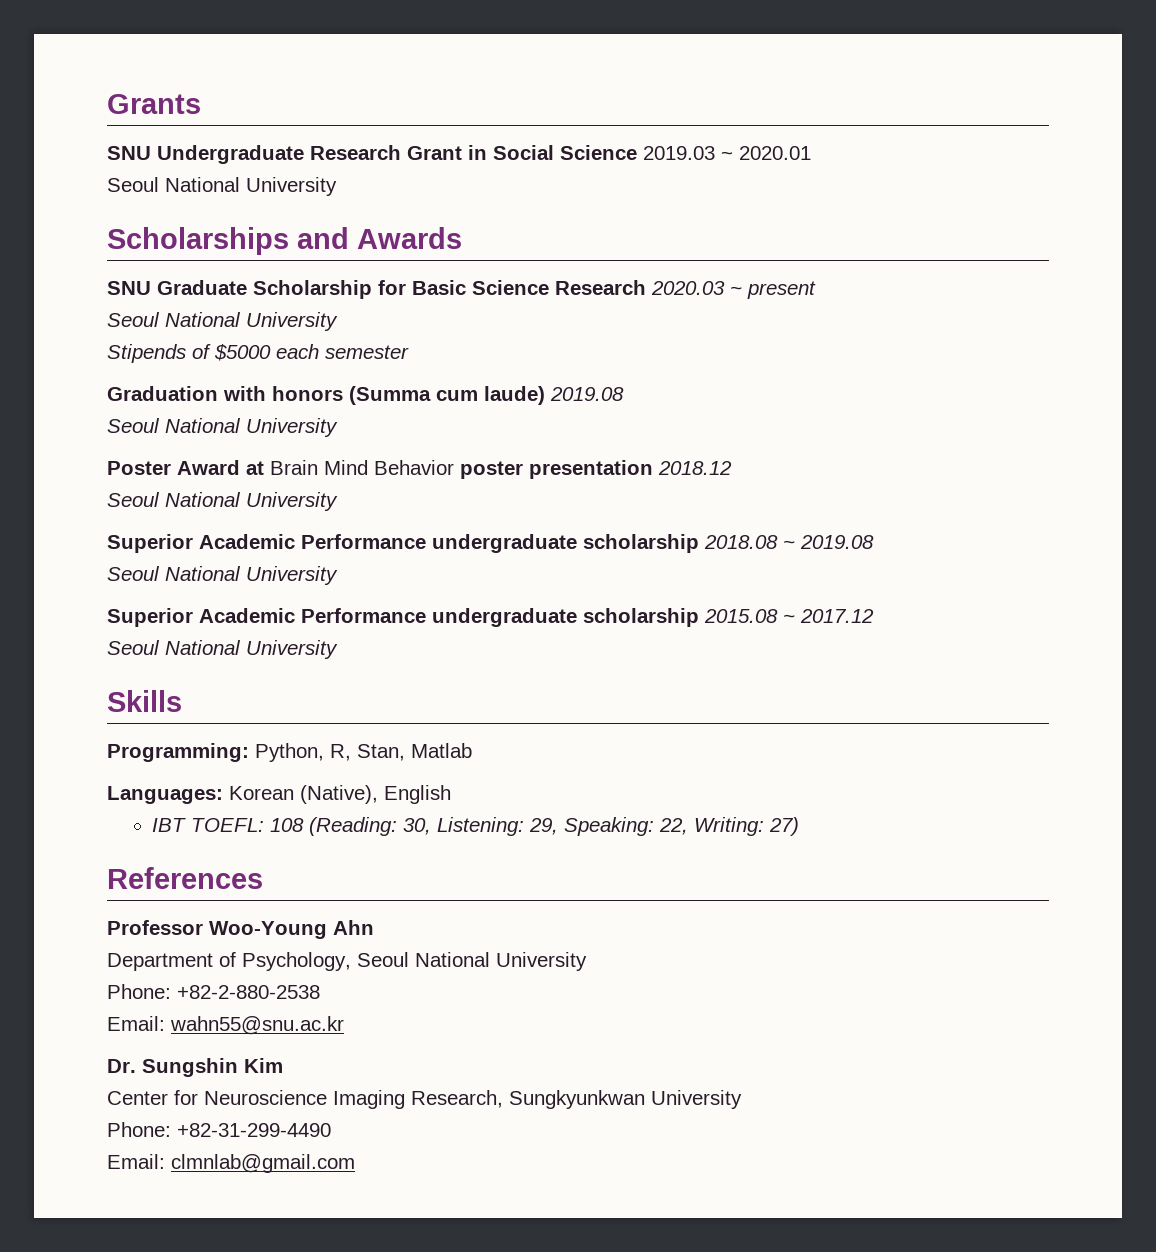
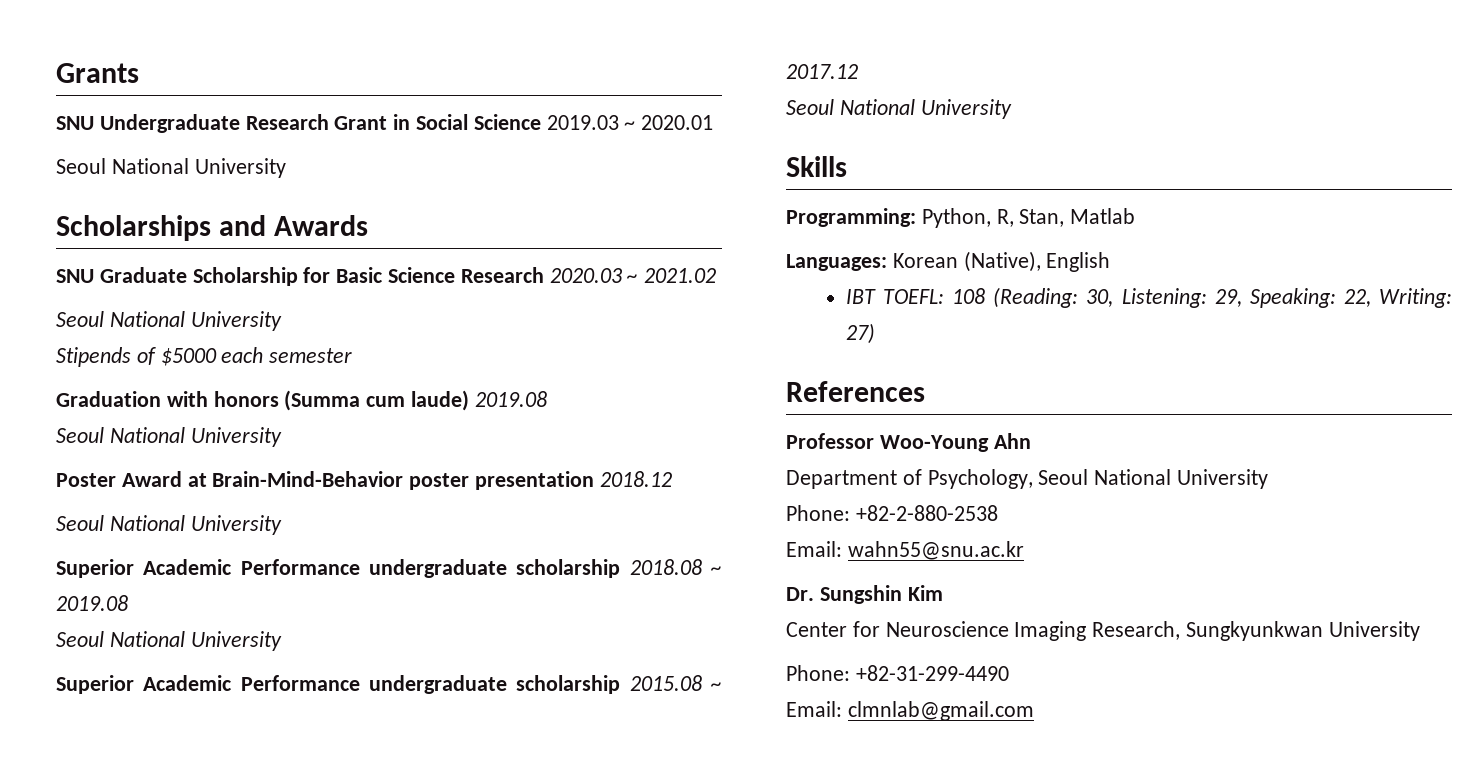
[747,281,816,299] present -> [644,268,717,283] 2021.02
[270,460,454,475] Brain Mind Behavior -> [212,471,404,487] Brain-Mind-Behavior

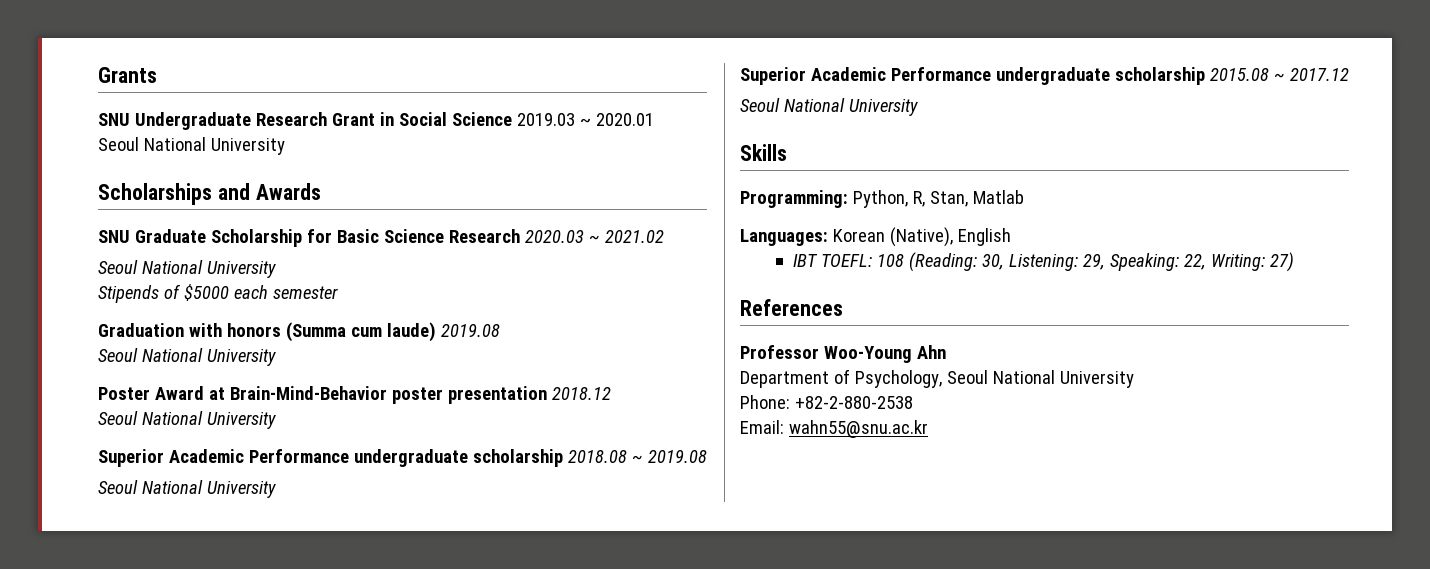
[786,585,943,604] [786,621,1420,641] [786,665,1009,681] [786,701,1034,721] // Dr. Sungshin Kim // Center for Neuroscience Imaging Research, Sungkyunkwan University // Phone: +82-31-299-4490 // Email: clmnlab@gmail.com -> (928, 429) none

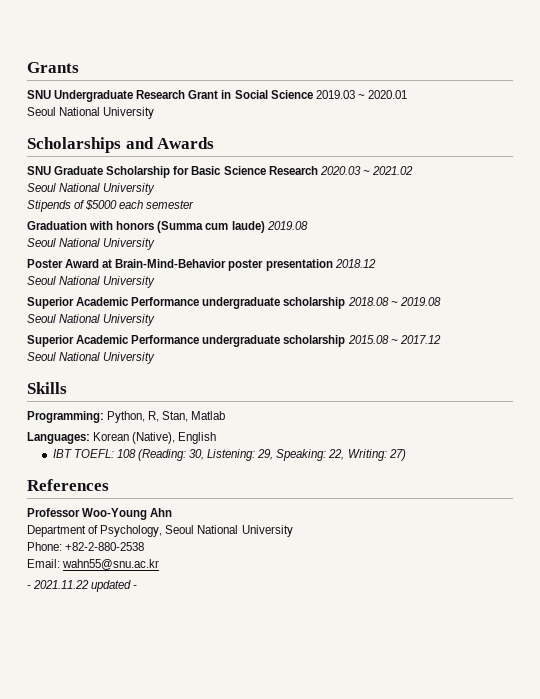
(928, 429) none -> [27,580,138,592] // - 2021.11.22 updated -

